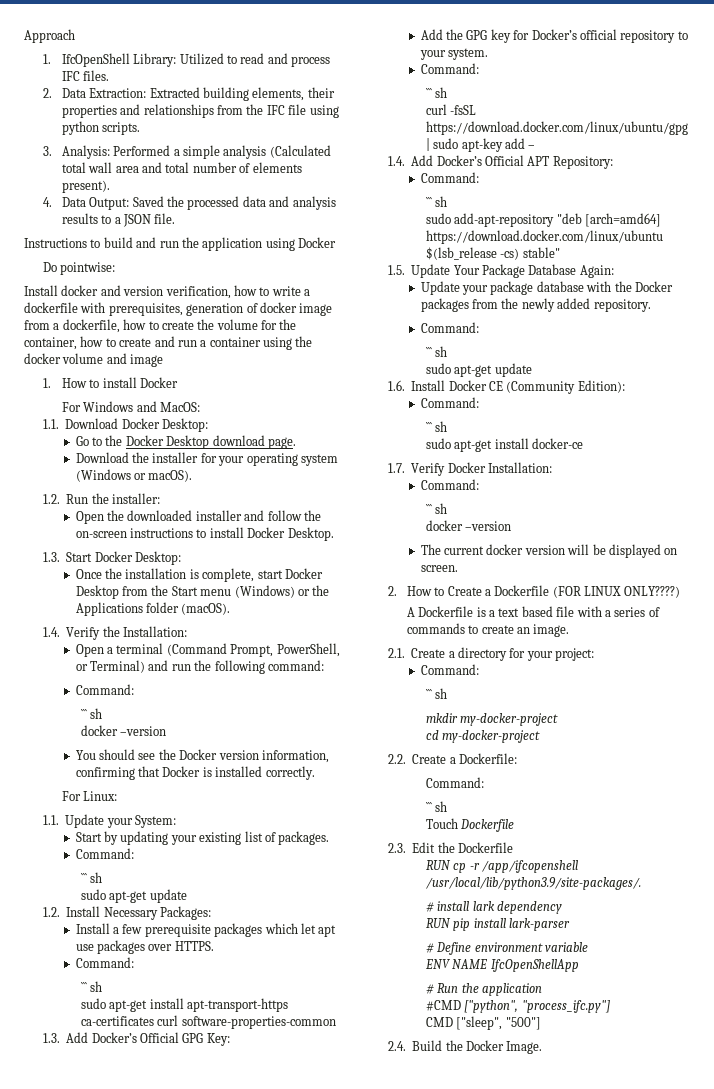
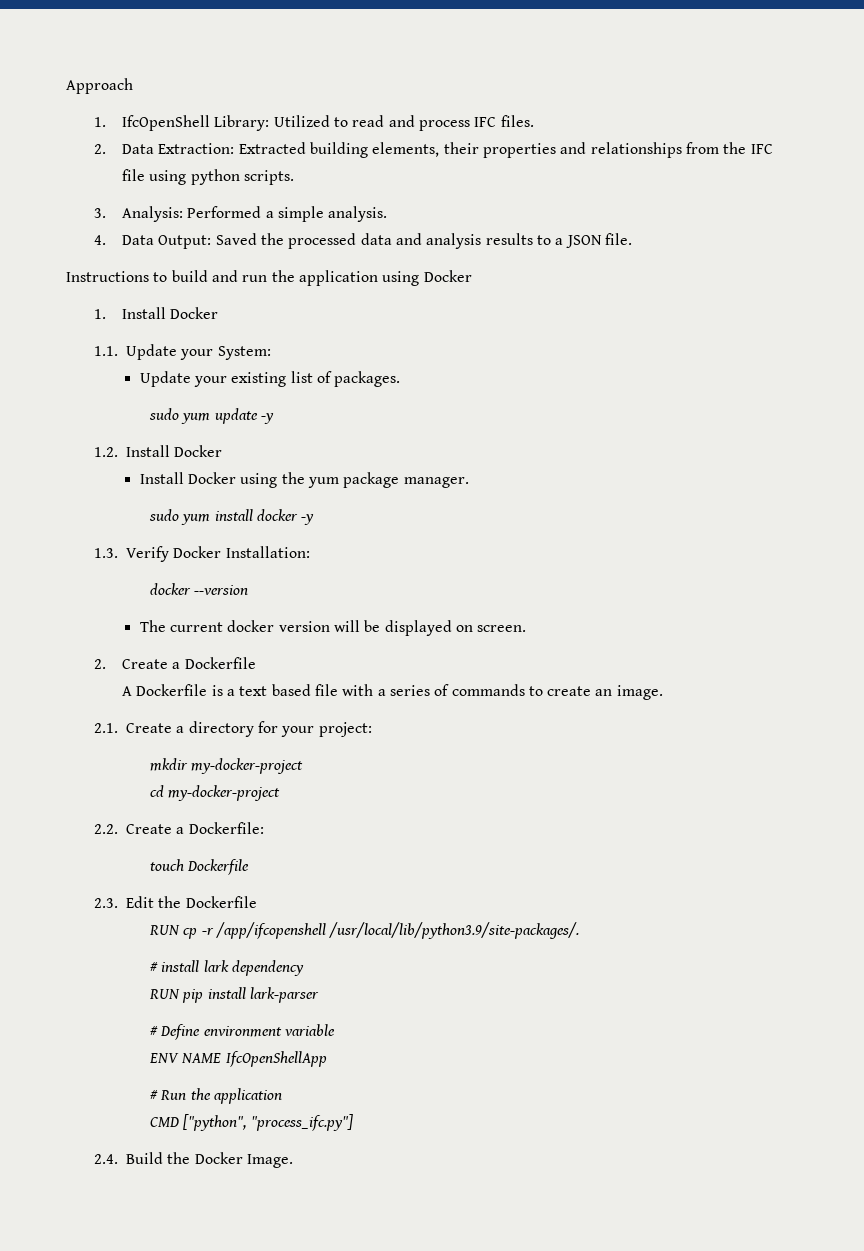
[223,145,331,159] [61,162,302,173] [61,180,110,193] analysis (Calculated total wall area and total number of elements present). -> [328,206,388,222] analysis.
[42,262,116,275] [24,285,310,299] [24,302,333,316] [24,319,297,333] [24,336,313,350] [24,353,164,367] [42,377,179,388] [61,401,201,412] [42,418,208,432] [75,435,296,449] [75,452,338,466] [75,469,193,482] [42,493,160,504] [75,510,321,524] [75,527,334,541] [42,551,181,565] [75,568,323,582] [75,585,330,599] [75,602,231,616] [42,626,187,640] [75,643,340,657] [75,660,324,674] [75,684,134,695] [80,708,103,719] [80,725,167,736] [75,749,329,763] [75,766,315,780] [61,791,118,801] Do pointwise: // Install docker and version verification, how to write a dockerfile with prerequisites, generation of docker image from a dockerfile, how to create the volume for the container, how to create and run a container using the docker volume and image // 1. How to install Docker // For Windows and MacOS: // 1.1. Download Docker Desktop: // Go to the Docker Desktop download page. // Download the installer for your operating system (Windows or macOS). // 1.2. Run the installer: // Open the downloaded installer and follow the on-screen instructions to install Docker Desktop. // 1.3. Start Docker Desktop: // Once the installation is complete, start Docker Desktop from the Start menu (Windows) or the Applications folder (macOS). // 1.4. Verify the Installation: // Open a terminal (Command Prompt, PowerShell, or Terminal) and run the following command: // Command: // ``` sh // docker –version // You should see the Docker version information, confirming that Docker is installed correctly. // For Linux: -> [93,307,219,319] 1. Install Docker
[75,831,169,845] Start by updating -> [139,371,191,387] Update
[75,848,134,859] [80,872,103,883] [80,889,187,903] [42,906,211,920] [75,923,337,937] [75,940,214,954] [75,957,134,968] [80,981,103,992] [80,998,289,1012] [80,1015,336,1029] [42,1032,230,1046] [420,29,688,43] [419,48,489,60] [420,63,479,74] [425,87,448,98] [425,104,477,115] [425,121,688,135] [425,138,536,152] [387,155,613,169] [420,172,479,183] [425,196,448,207] [425,213,662,227] [425,230,663,244] [425,247,560,260] [387,264,614,278] [420,281,673,295] [420,298,651,312] [420,322,479,333] [425,346,448,357] [425,363,532,377] [387,380,625,394] [420,397,479,408] [425,421,448,432] [425,438,584,452] [387,463,405,473] // Command: // ``` sh // sudo apt-get update // 1.2. Install Necessary Packages: // Install a few prerequisite packages which let apt use packages over HTTPS. // Command: // ``` sh // sudo apt-get install apt-transport-https ca-certificates curl software-properties-common // 1.3. Add Docker’s Official GPG Key: // Add the GPG key for Docker’s official repository to your system. // Command: // ``` sh // curl -fsSL https://download.docker.com/linux/ubuntu/gpg | sudo apt-key add – // 1.4. Add Docker’s Official APT Repository: // Command: // ``` sh // sudo add-apt-repository "deb [arch=amd64] https://download.docker.com/linux/ubuntu $(lsb_release -cs) stable" // 1.5. Update Your Package Database Again: // Update your package database with the Docker packages from the newly added repository. // Command: // ``` sh // sudo apt-get update // 1.6. Install Docker CE (Community Edition): // Command: // ``` sh // sudo apt-get install docker-ce // 1.7. -> [148,408,274,424] [93,445,223,457] [139,472,469,488] [148,509,315,525] [93,548,118,558] // sudo yum update -y // 1.2. Install Docker // Install Docker using the yum package manager. // sudo yum install docker -y // 1.3.
[420,479,479,490] [425,503,448,514] [425,520,512,531] // Command: // ``` sh // docker –version -> [149,583,249,595] // docker --version
[406,586,445,596] How to -> (106, 664) none
[552,586,680,598] (FOR LINUX ONLY????) -> (256, 663) none
[420,664,479,675] [425,688,448,699] // Command: // ``` sh -> (372, 729) none
[425,777,484,788] [425,801,448,812] [425,818,458,829] Command: // ``` sh // Touch -> [149,859,184,871] touch
[425,1000,461,1011] #CMD -> [149,1117,179,1127] CMD
[425,1016,541,1030] // CMD ["sleep", "500"] -> (353, 1122) none

